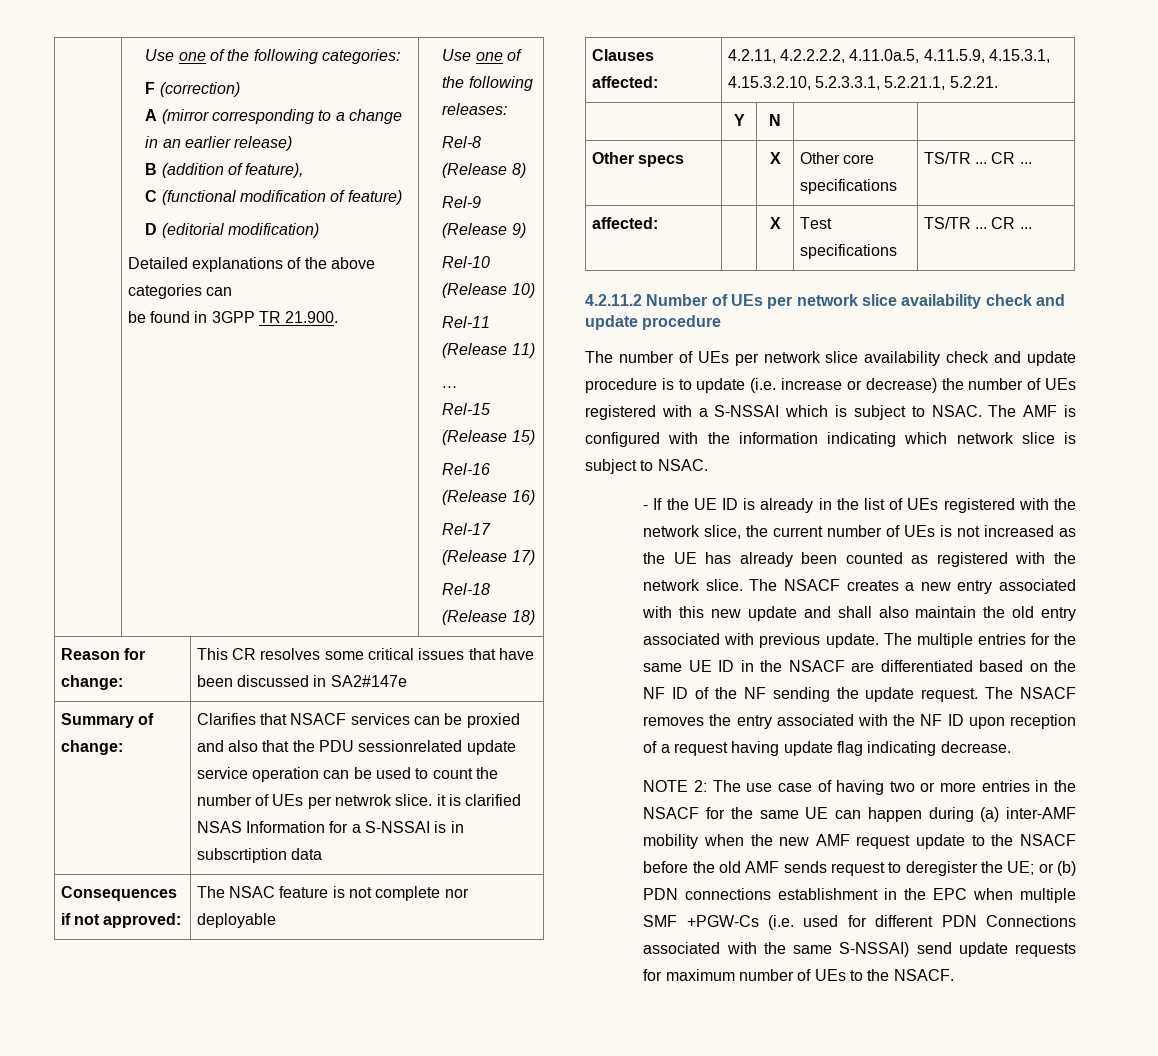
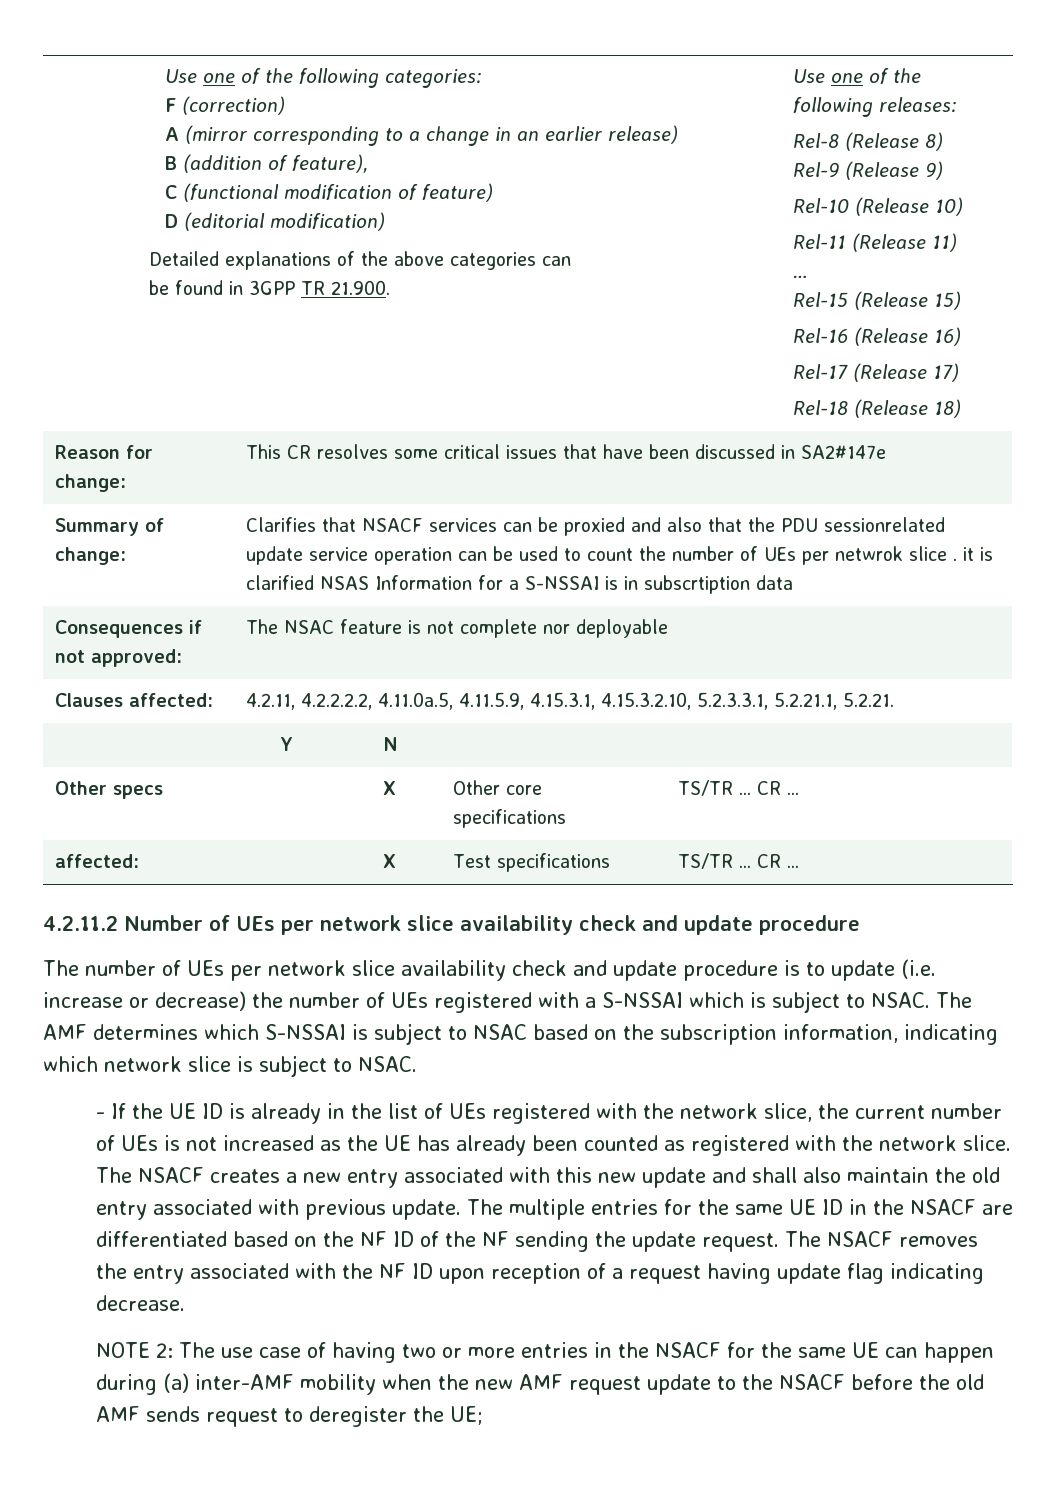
[395,794,433,806] slice. -> [908,546,957,561] slice .
[1064,405,1076,417] [585,432,818,447] is configured with the information -> [93,1023,898,1045] determines which S-NSSAI is subject to NSAC based on the subscription information,
[1038,861,1076,876] [643,888,1076,903] [643,915,1076,930] [643,942,1076,957] [643,969,954,981] or (b) PDN connections establishment in the EPC when multiple SMF +PGW-Cs (i.e. used for different PDN Connections associated with the same S-NSSAI) send update requests for maximum number of UEs to the NSACF. -> (483, 1415) none

